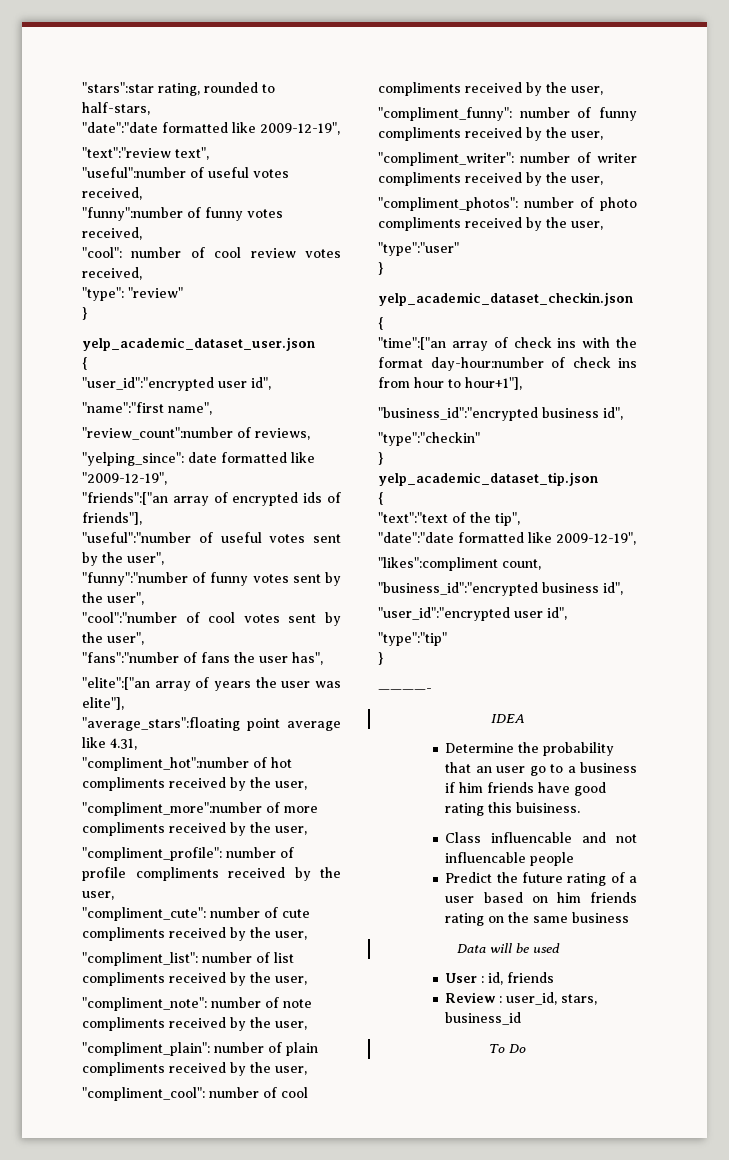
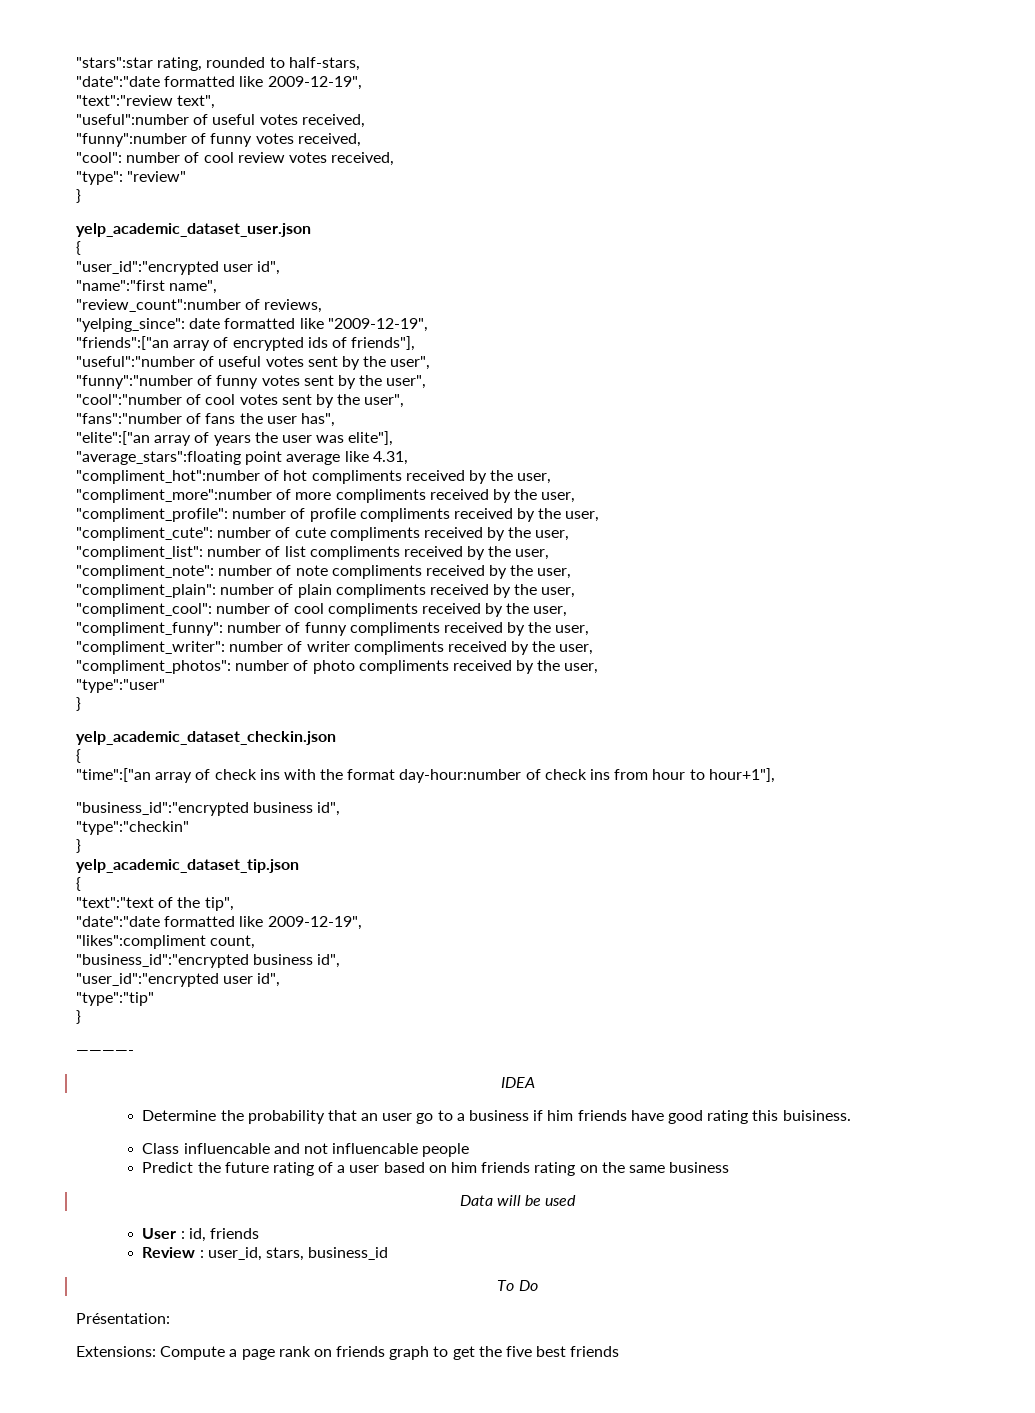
(526, 1048) none -> [76,1313,170,1324] [76,1346,620,1360] // Présentation: // Extensions: Compute a page rank on friends graph to get the five best friends

